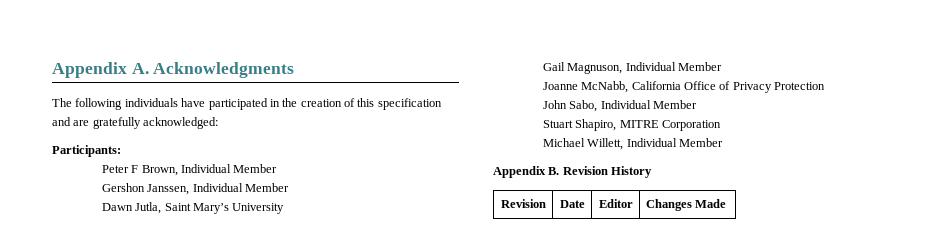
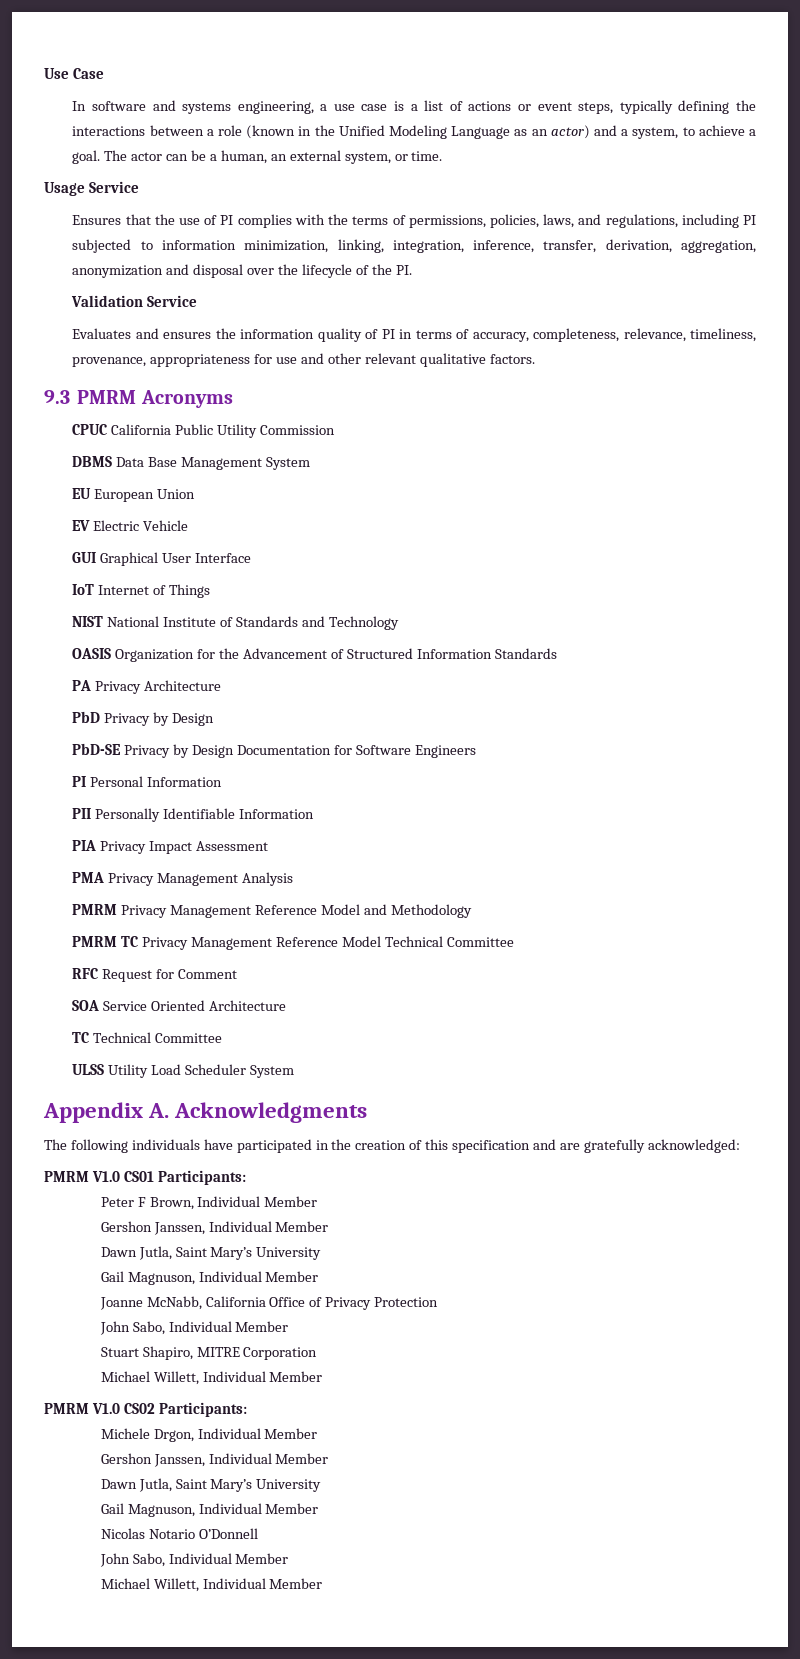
(52, 70) none -> [44,68,104,79] [72,100,756,114] [72,125,757,139] [72,150,443,164] [44,181,139,196] [72,214,757,228] [72,239,756,253] [72,264,412,278] [71,295,198,307] [72,328,756,342] [72,353,535,367] [44,390,233,408] [72,424,336,438] [72,456,311,470] [72,488,196,502] [72,520,189,531] [72,552,252,566] [72,584,211,598] [72,616,399,630] [72,648,557,662] [72,680,222,694] [72,711,215,726] [72,743,476,758] [72,776,223,787] [72,808,315,822] [72,840,269,854] [72,872,294,886] [72,904,472,918] [72,936,514,950] [72,968,238,982] [72,1000,287,1011] [72,1032,223,1043] [72,1064,295,1078] Use Case // In software and systems engineering, a use case is a list of actions or event steps, typically defining the interactions between a role (known in the Unified Modeling Language as an actor) and a system, to achieve a goal. The actor can be a human, an external system, or time. // Usage Service // Ensures that the use of PI complies with the terms of permissions, policies, laws, and regulations, including PI subjected to information minimization, linking, integration, inference, transfer, derivation, aggregation, anonymization and disposal over the lifecycle of the PI. // Validation Service // Evaluates and ensures the information quality of PI in terms of accuracy, completeness, relevance, timeliness, provenance, appropriateness for use and other relevant qualitative factors. // 9.3 PMRM Acronyms // CPUC California Public Utility Commission // DBMS Data Base Management System // EU European Union // EV Electric Vehicle // GUI Graphical User Interface // IoT Internet of Things // NIST National Institute of Standards and Technology // OASIS Organization for the Advancement of Structured Information Standards // PA Privacy Architecture // PbD Privacy by Design // PbD-SE Privacy by Design Documentation for Software Engineers // PI Personal Information // PII Personally Identifiable Information // PIA Privacy Impact Assessment // PMA Privacy Management Analysis // PMRM Privacy Management Reference Model and Methodology // PMRM TC Privacy Management Reference Model Technical Committee // RFC Request for Comment // SOA Service Oriented Architecture // TC Technical Committee // ULSS Utility Load Scheduler System //
(219, 123) none -> [44,1171,154,1182] PMRM V1.0 CS01
[493,166,653,178] [500,199,546,208] [559,200,585,208] [598,199,633,208] [645,199,726,211] Appendix B. Revision History // Revision | Date | Editor | Changes Made -> [44,1402,247,1417] [100,1428,318,1442] [100,1453,329,1467] [100,1478,322,1492] [100,1503,319,1517] [100,1528,258,1539] [99,1553,289,1567] [100,1578,323,1592] PMRM V1.0 CS02 Participants: // Michele Drgon, Individual Member // Gershon Janssen, Individual Member // Dawn Jutla, Saint Mary’s University // Gail Magnuson, Individual Member // Nicolas Notario O’Donnell // John Sabo, Individual Member // Michael Willett, Individual Member

